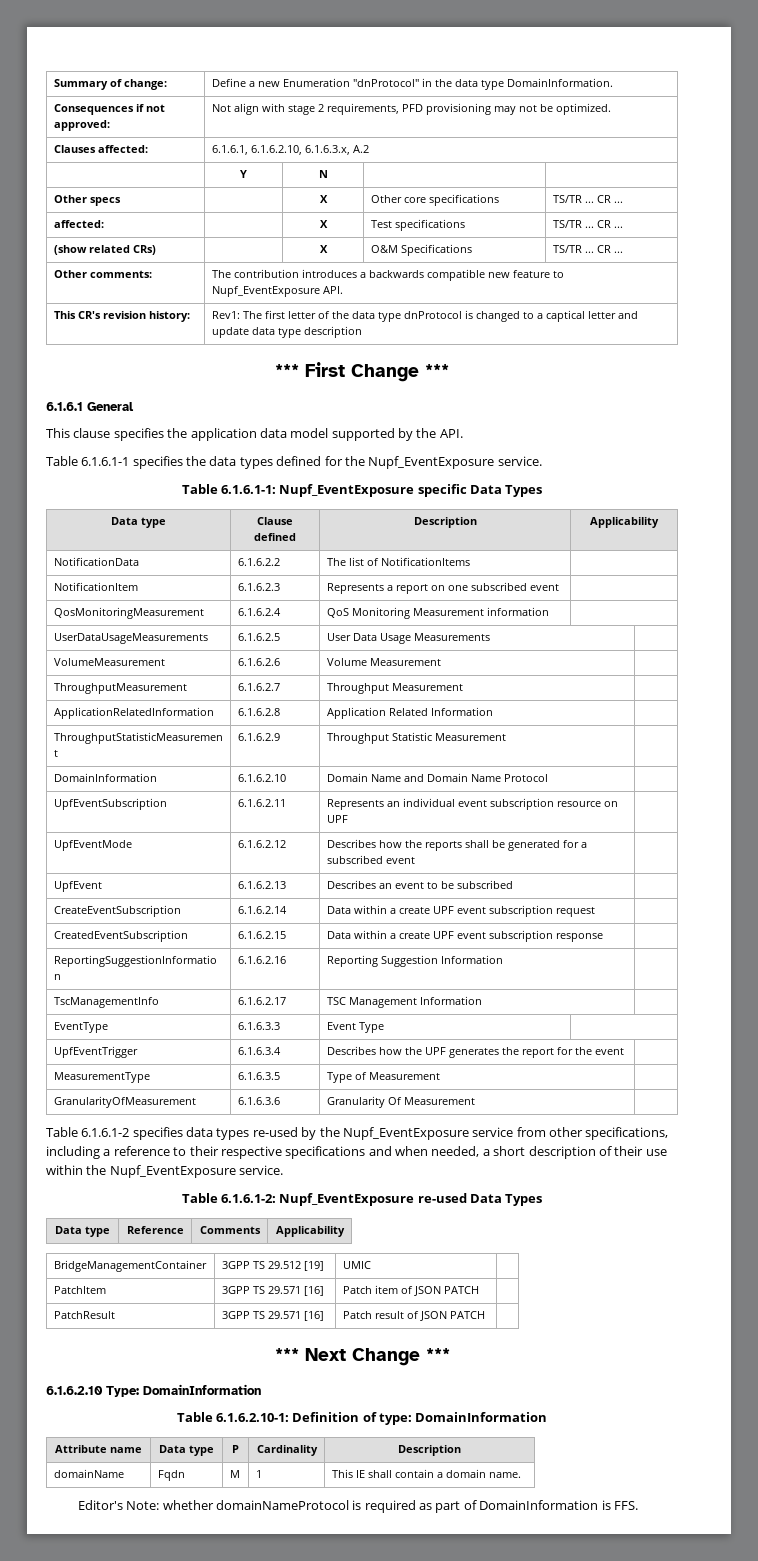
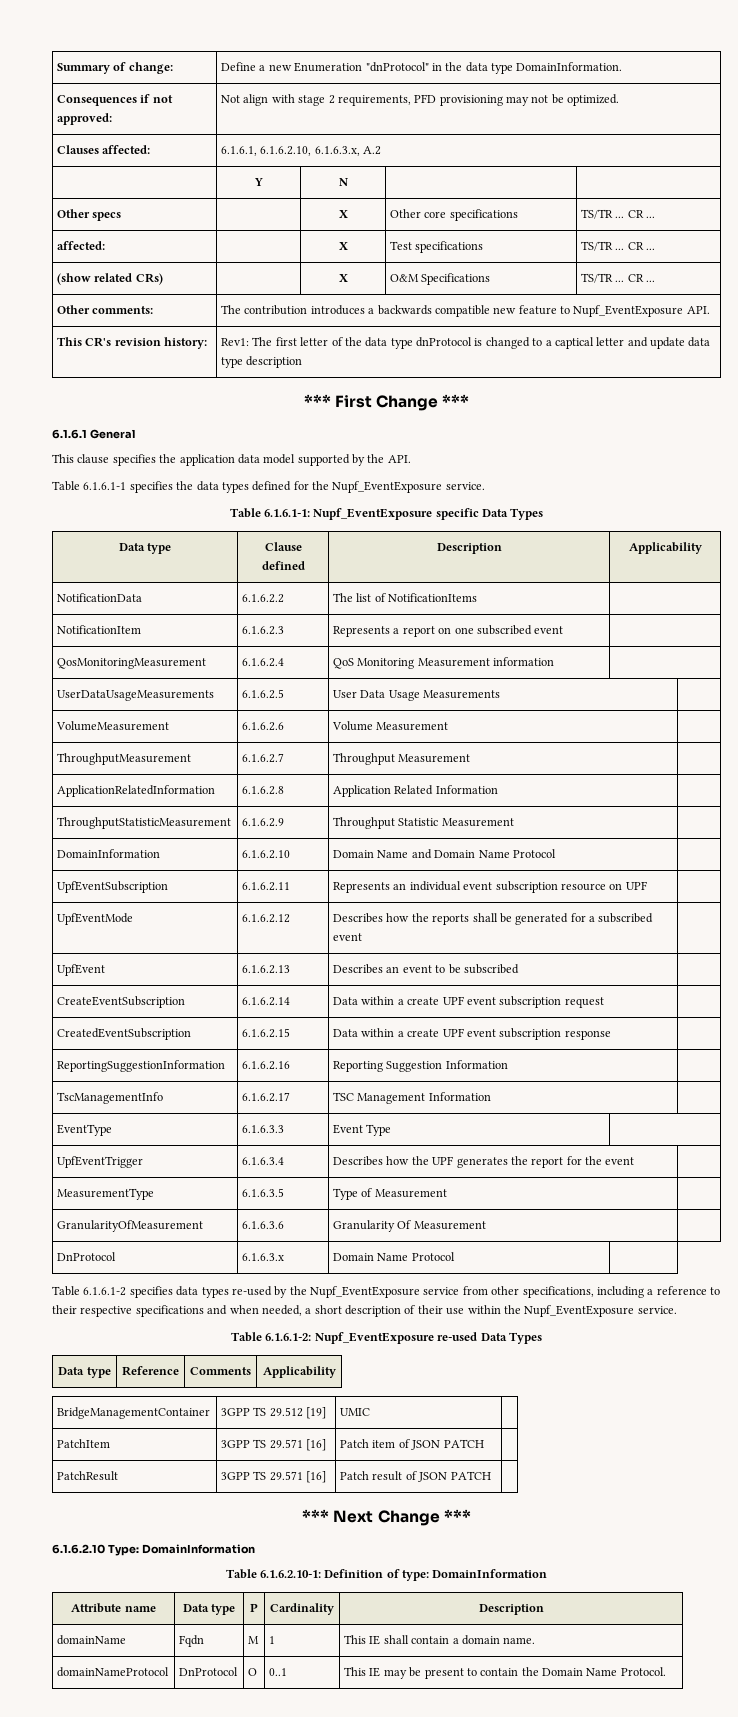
(475, 1101) none -> [57,1252,117,1261] [242,1253,285,1261] [333,1252,455,1261] // DnProtocol | 6.1.6.3.x | Domain Name Protocol |
[77,1500,638,1513] // Editor's Note: whether domainNameProtocol is required as part of DomainInformation is FFS. -> [57,1667,170,1677] [179,1667,239,1676] [248,1668,258,1676] [269,1668,288,1676] [344,1667,666,1679] // domainNameProtocol | DnProtocol | O | 0..1 | This IE may be present to contain the Domain Name Protocol.

